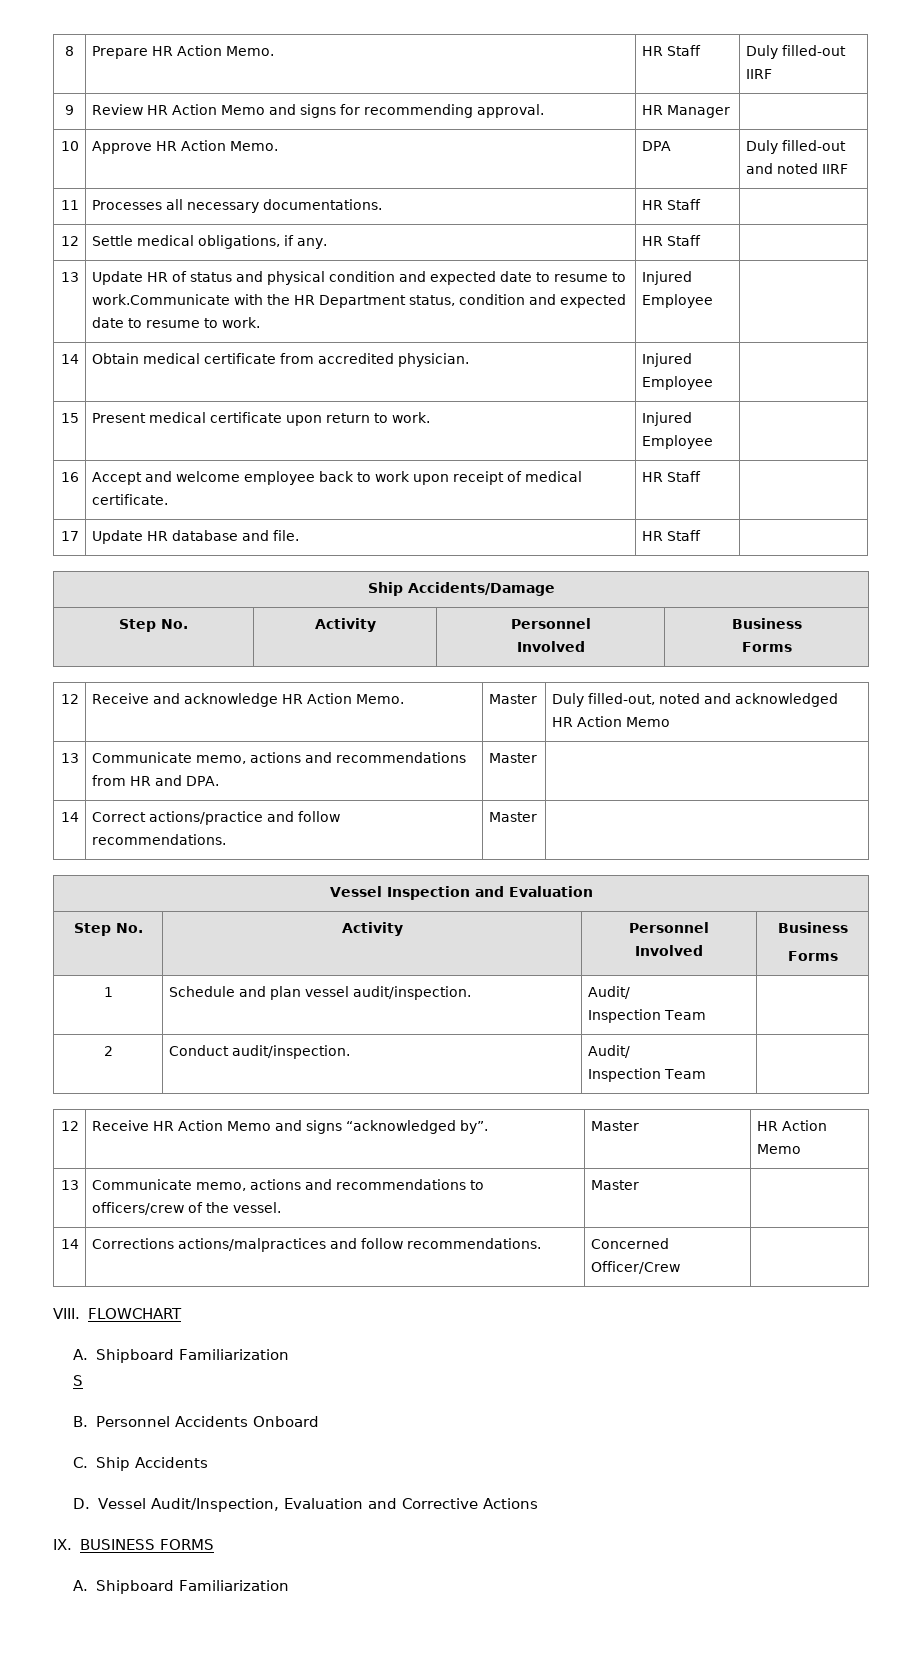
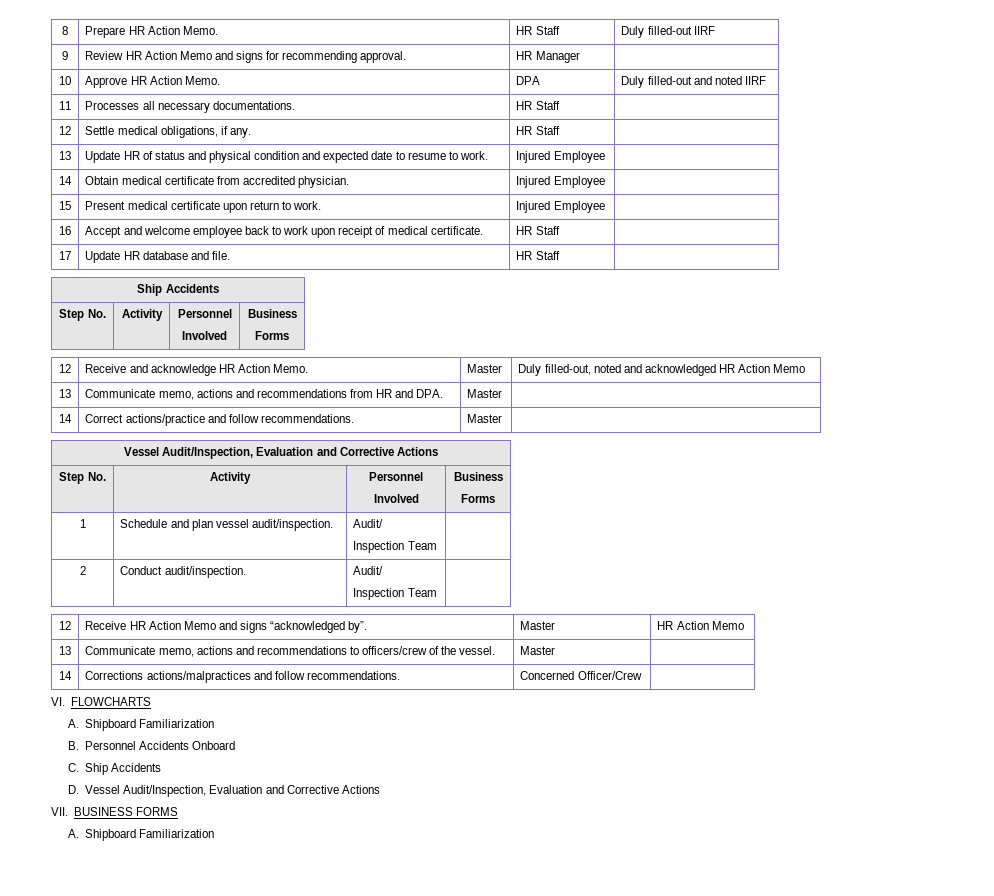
[91,294,626,308] [91,317,218,328] work.Communicate with the HR Department status, condition and expected date to resume to -> (458, 155) none
[407,582,555,596] Accidents/Damage -> [165,284,219,293] Accidents
[386,886,593,900] Inspection and Evaluation -> [162,447,438,459] Audit/Inspection, Evaluation and Corrective Actions
[53,1308,183,1319] [73,1349,289,1363] [73,1375,84,1386] VIII. FLOWCHART // A. Shipboard Familiarization // S -> [51,697,151,706] [68,719,215,731] VI. FLOWCHARTS // A. Shipboard Familiarization
[53,1539,72,1550] IX. -> [51,807,68,816] VII.

